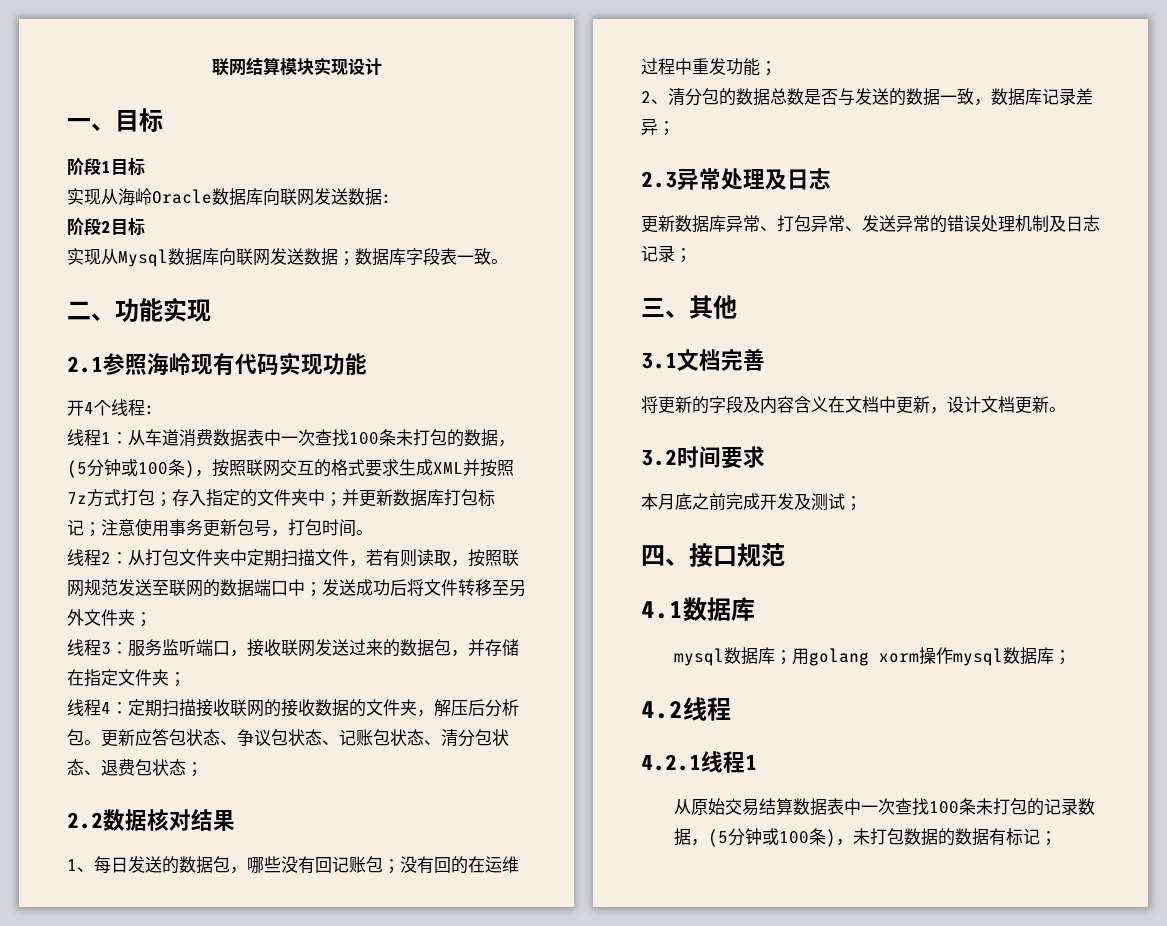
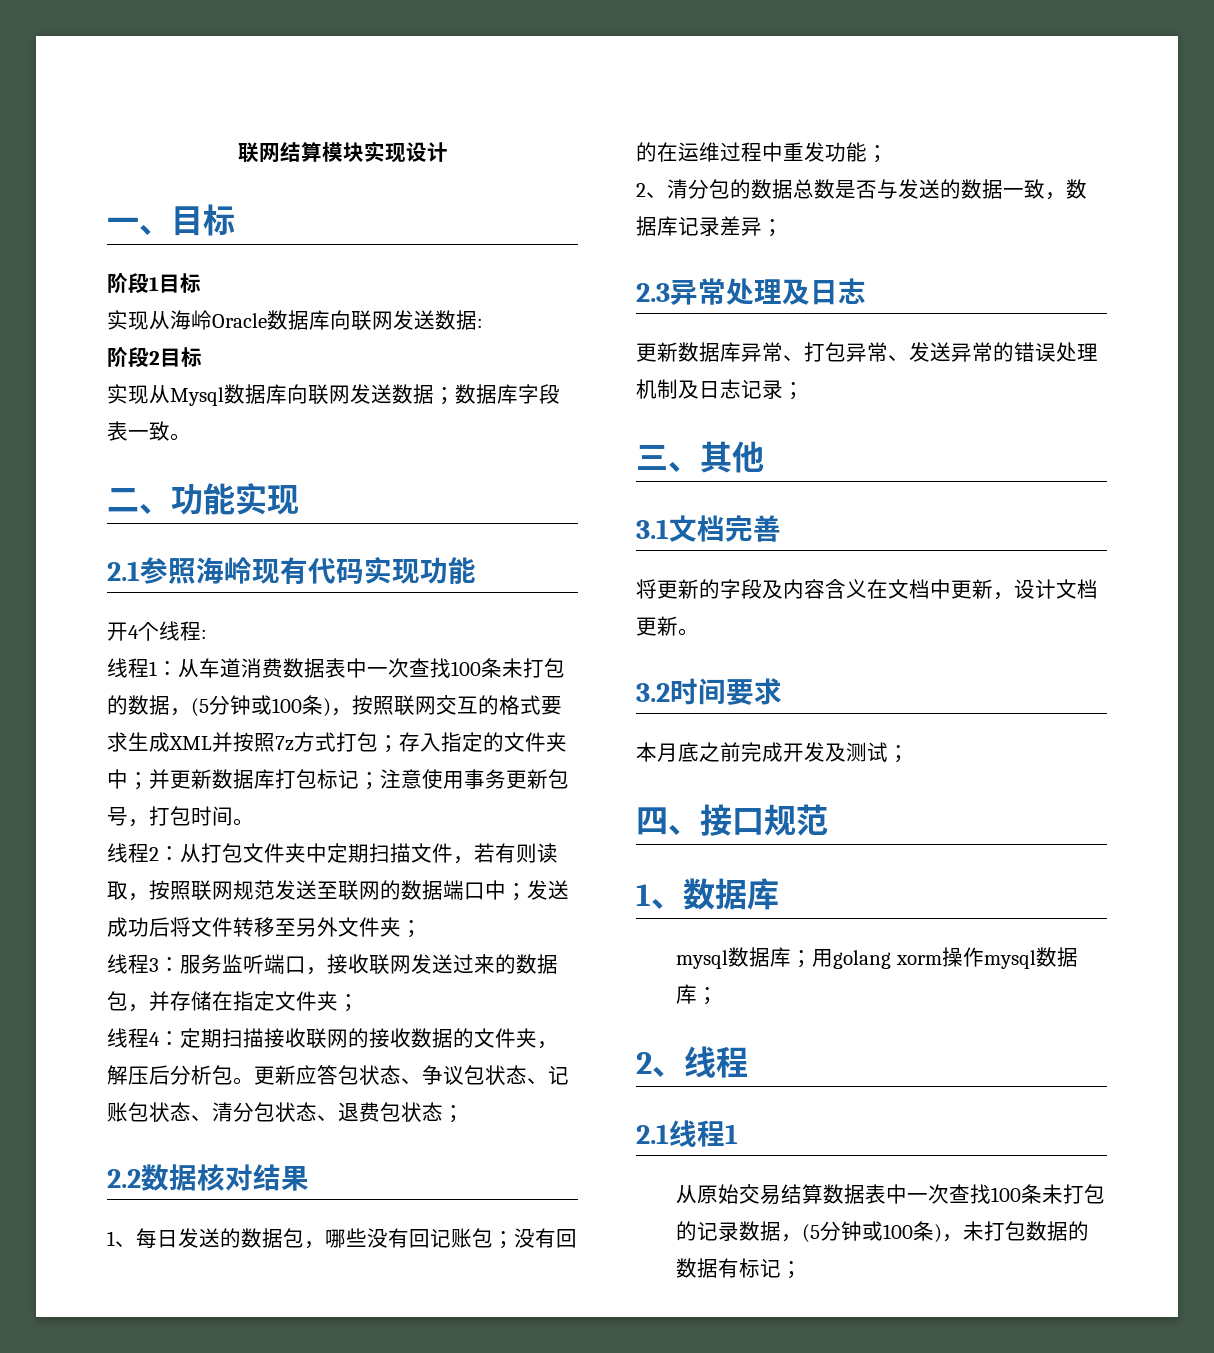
[641,601,683,619] 4.1 -> [636,884,683,909] 1、
[641,701,683,719] 4.2 -> [636,1052,684,1077] 2、
[641,754,701,771] 4.2.1 -> [636,1124,669,1144] 2.1

